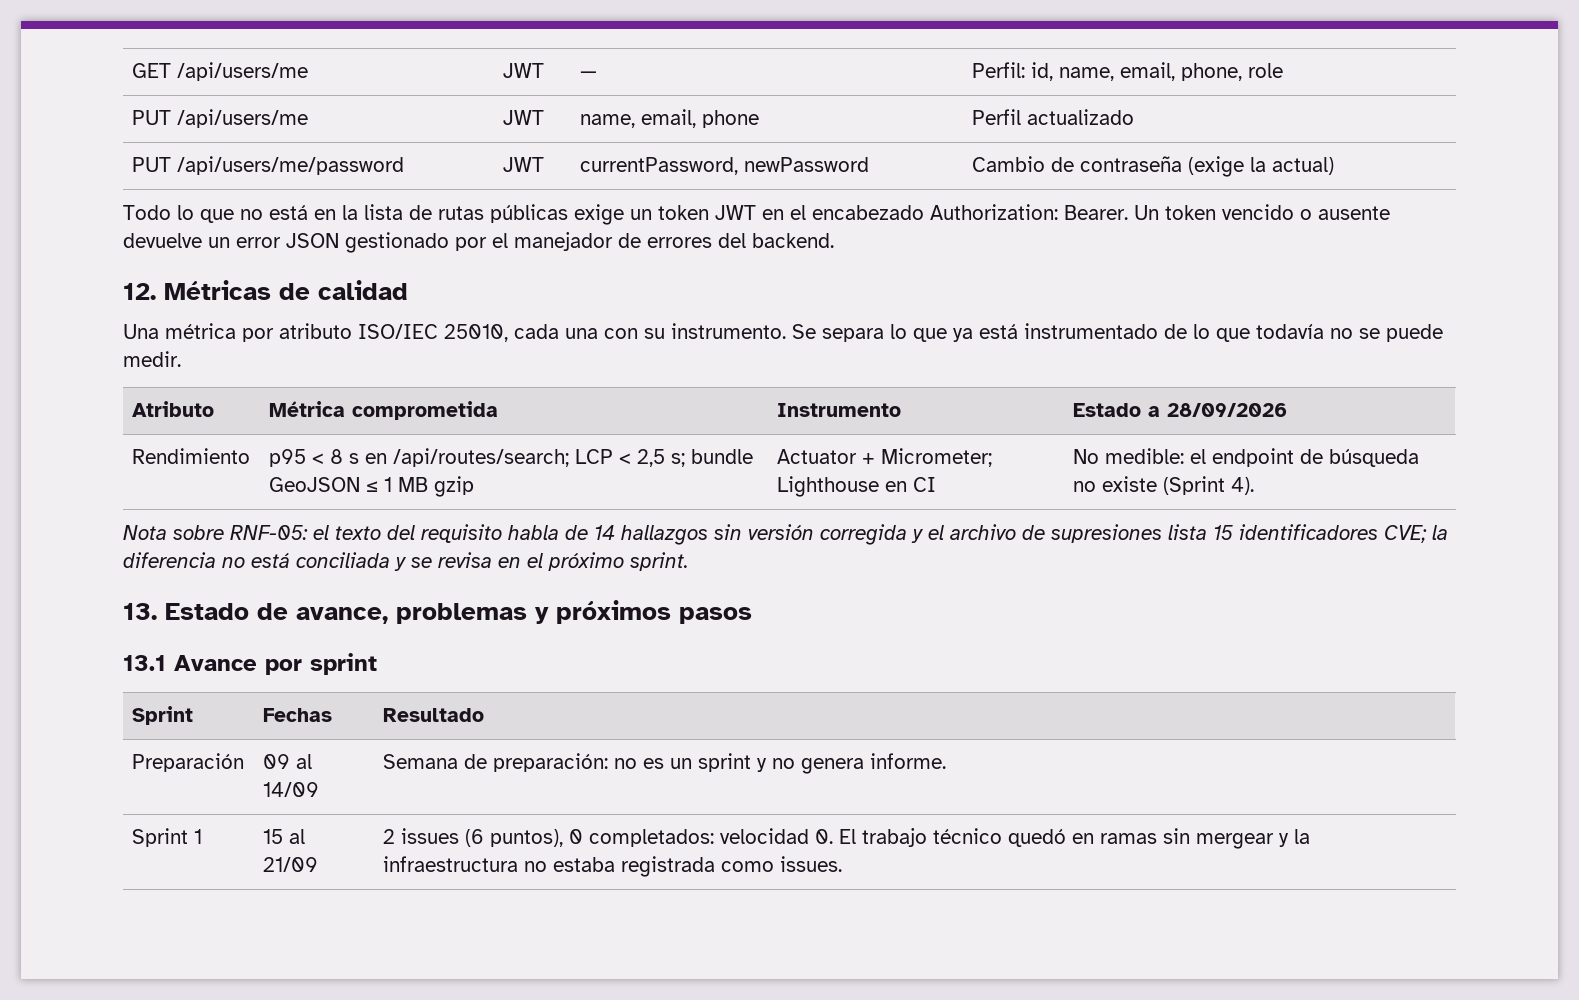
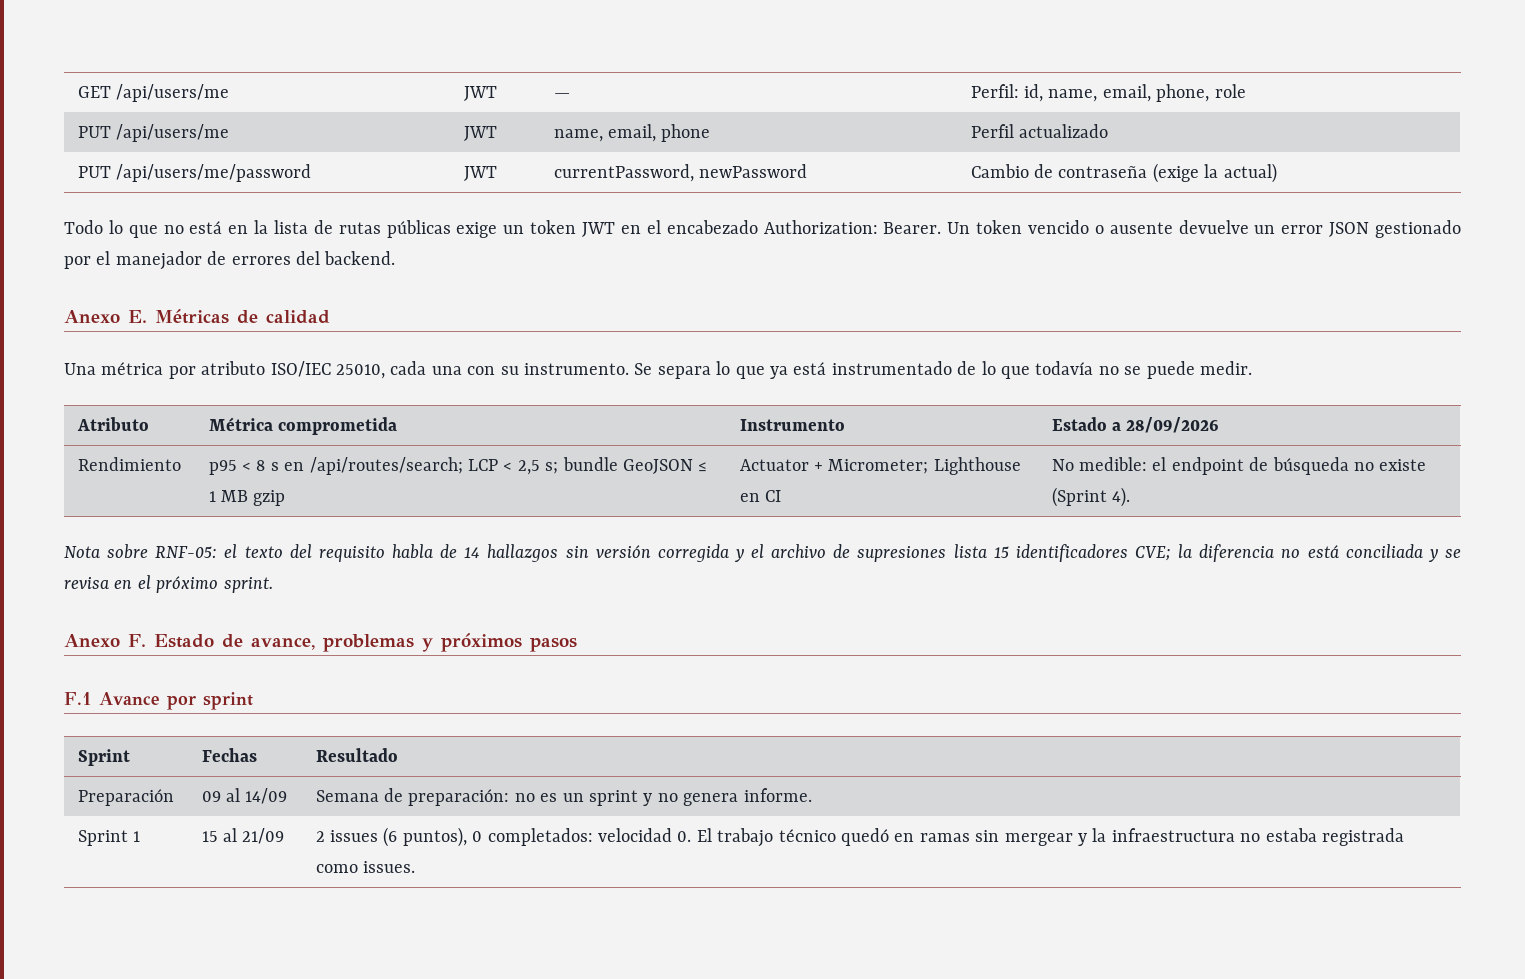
[123,283,156,300] 12. -> [64,310,147,323] Anexo E.
[123,603,157,620] 13. -> [64,634,146,647] Anexo F.
[123,655,166,671] 13.1 -> [64,692,92,705] F.1

